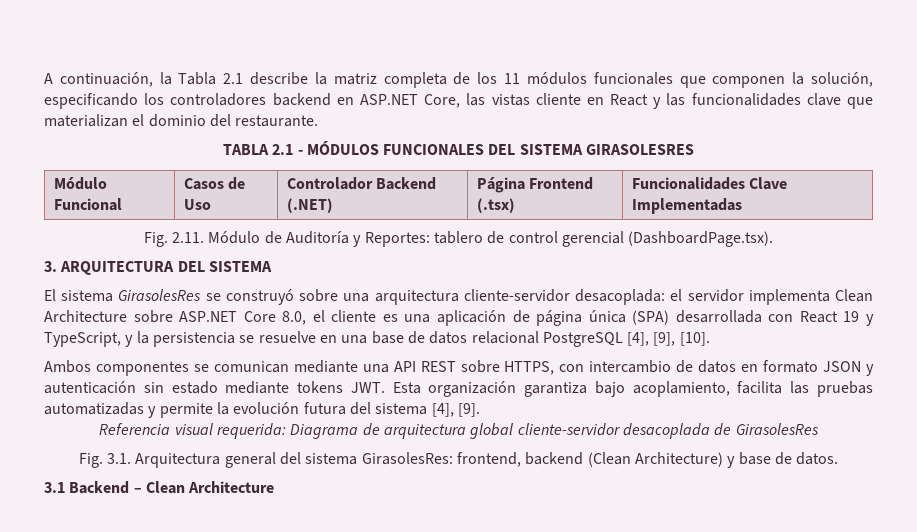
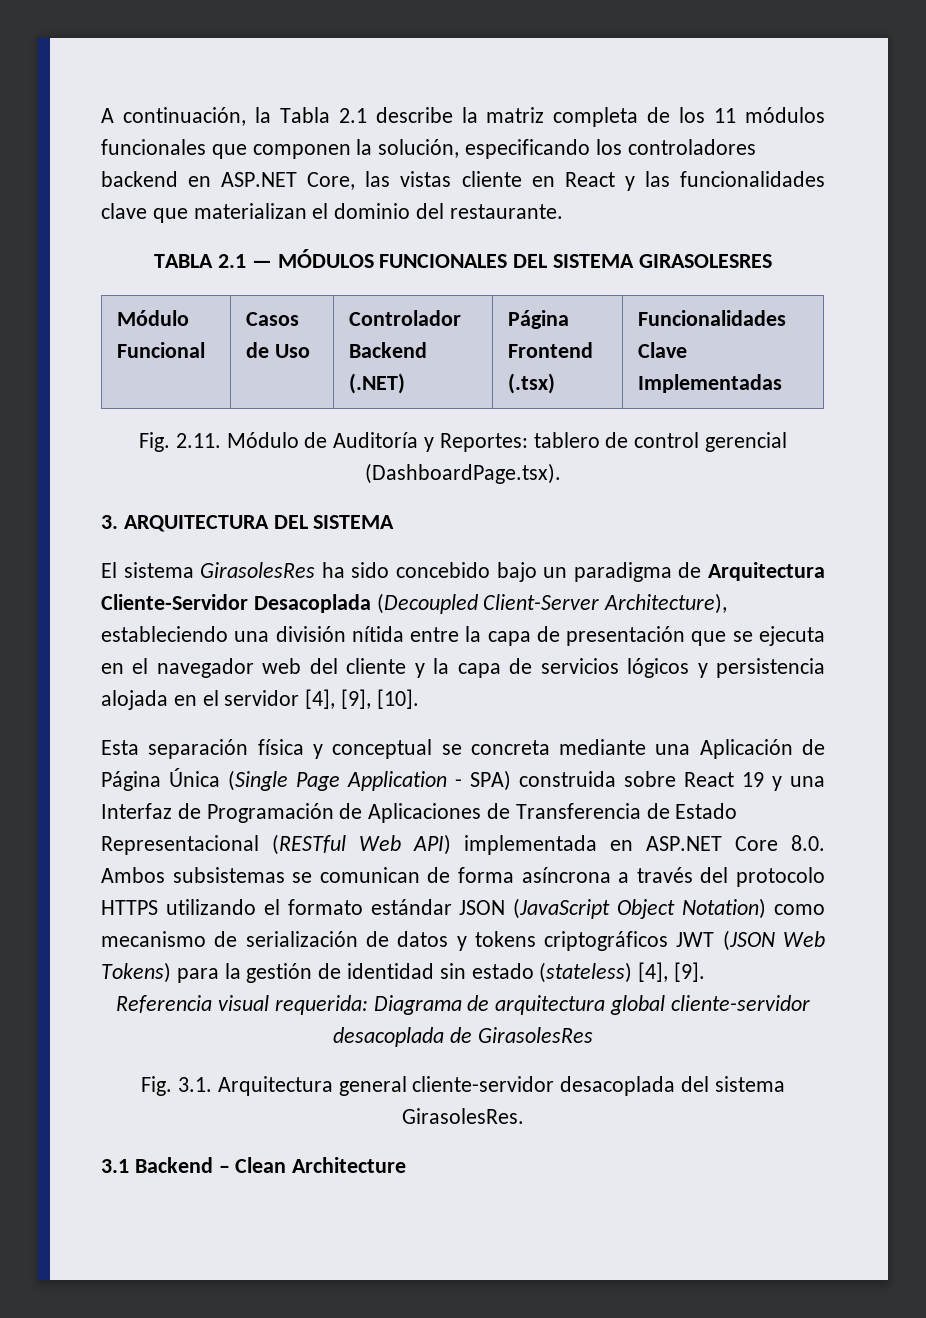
[297,150,303,155] - -> [251,260,272,268] —
[205,289,874,305] [44,310,874,326] [44,331,710,347] [44,360,875,376] [44,381,873,397] [44,402,428,418] se construyó sobre una arquitectura cliente-servidor desacoplada: el servidor implementa Clean Architecture sobre ASP.NET Core 8.0, el cliente es una aplicación de página única (SPA) desarrollada con React 19 y TypeScript, y la persistencia se resuelve en una base de datos relacional PostgreSQL [4], [9], [10]. // Ambos componentes se comunican mediante una API REST sobre HTTPS, con intercambio de datos en formato JSON y autenticación sin estado mediante tokens JWT. Esta organización garantiza bajo acoplamiento, facilita las pruebas automatizadas y permite la evolución futura del sistema -> [321,562,825,582] [101,593,728,614] [101,626,825,646] [101,658,825,678] [101,689,419,710] [101,739,825,759] [101,768,825,791] [101,803,738,823] [101,834,825,855] [101,867,826,887] [101,898,826,919] [101,930,825,951] [101,962,633,983] ha sido concebido bajo un paradigma de Arquitectura Cliente-Servidor Desacoplada (Decoupled Client-Server Architecture), estableciendo una división nítida entre la capa de presentación que se ejecuta en el navegador web del cliente y la capa de servicios lógicos y persistencia alojada en el servidor [4], [9], [10]. // Esta separación física y conceptual se concreta mediante una Aplicación de Página Única (Single Page Application - SPA) construida sobre React 19 y una Interfaz de Programación de Aplicaciones de Transferencia de Estado Representacional (RESTful Web API) implementada en ASP.NET Core 8.0. Ambos subsistemas se comunican de forma asíncrona a través del protocolo HTTPS utilizando el formato estándar JSON (JavaScript Object Notation) como mecanismo de serialización de datos y tokens criptográficos JWT (JSON Web Tokens) para la gestión de identidad sin estado (stateless)
[280,452,839,468] del sistema GirasolesRes: frontend, backend (Clean Architecture) y base de datos. -> [412,1076,785,1096] [402,1108,524,1124] cliente-servidor desacoplada del sistema GirasolesRes.

